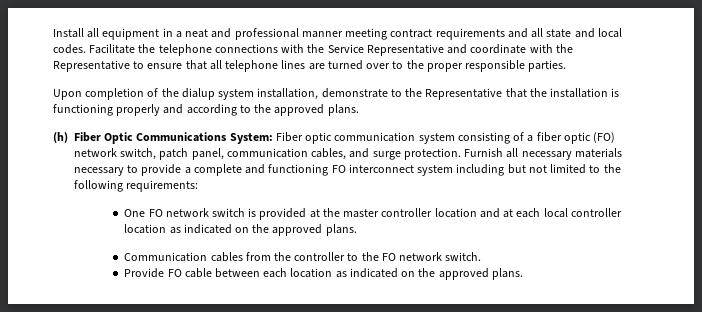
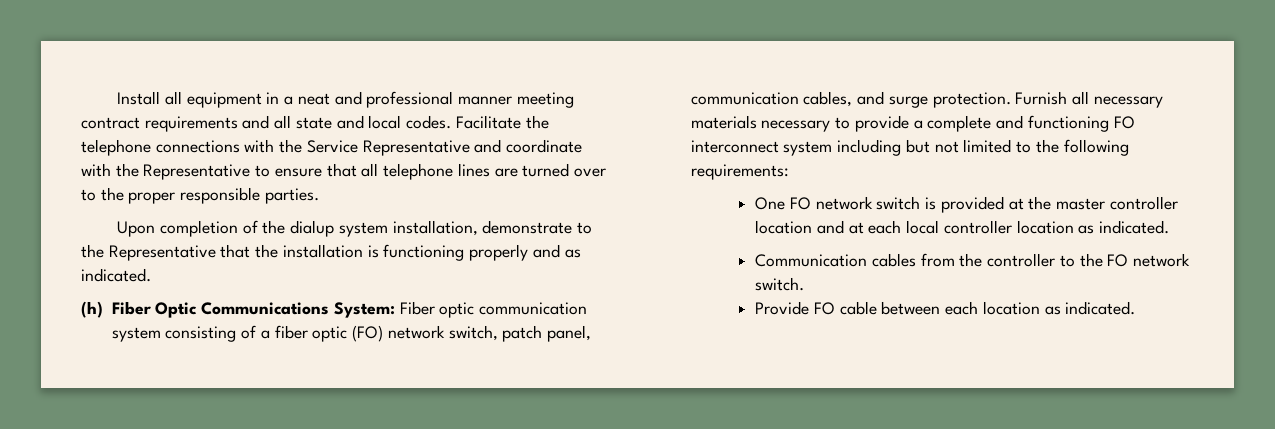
[186,104,359,116] according to the approved plans. -> [564,249,581,258] [81,268,151,282] as indicated.
[183,224,357,236] indicated on the approved plans. -> [1098,220,1169,234] indicated.
[349,268,523,280] indicated on the approved plans. -> [1065,301,1136,315] indicated.

